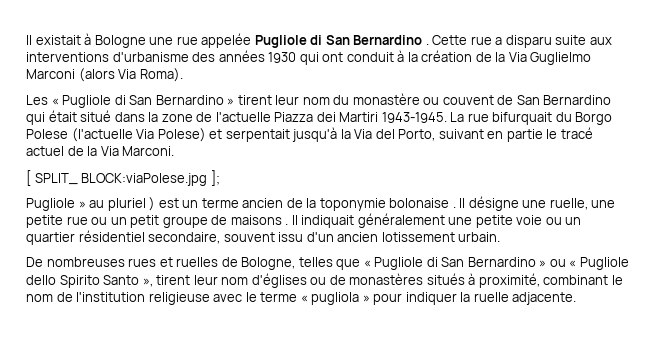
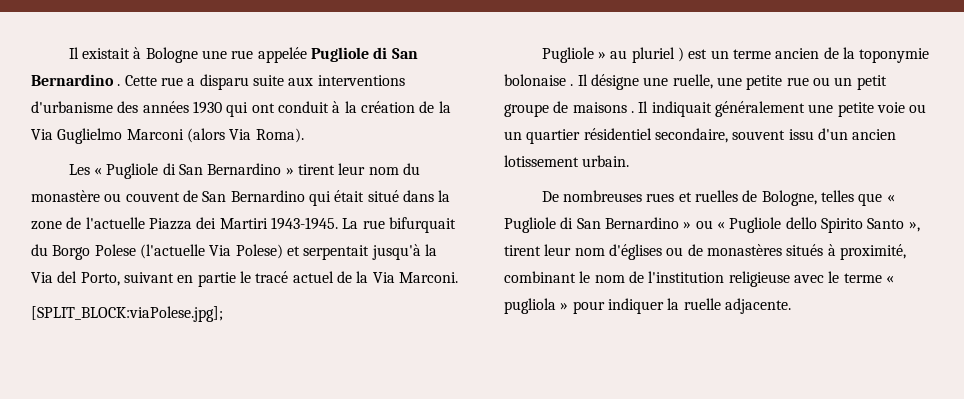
[26,170,220,186] [ SPLIT_ BLOCK:viaPolese.jpg ]; -> [31,306,223,322] [SPLIT_BLOCK:viaPolese.jpg];

